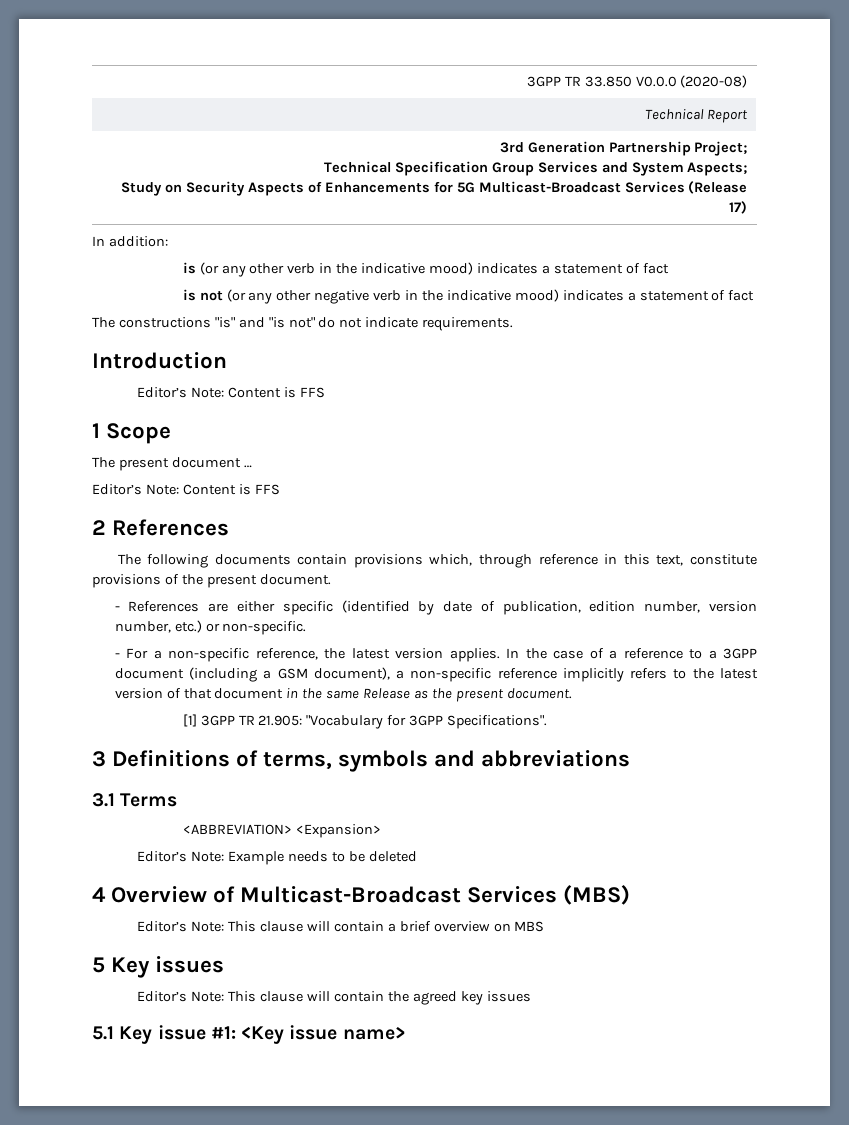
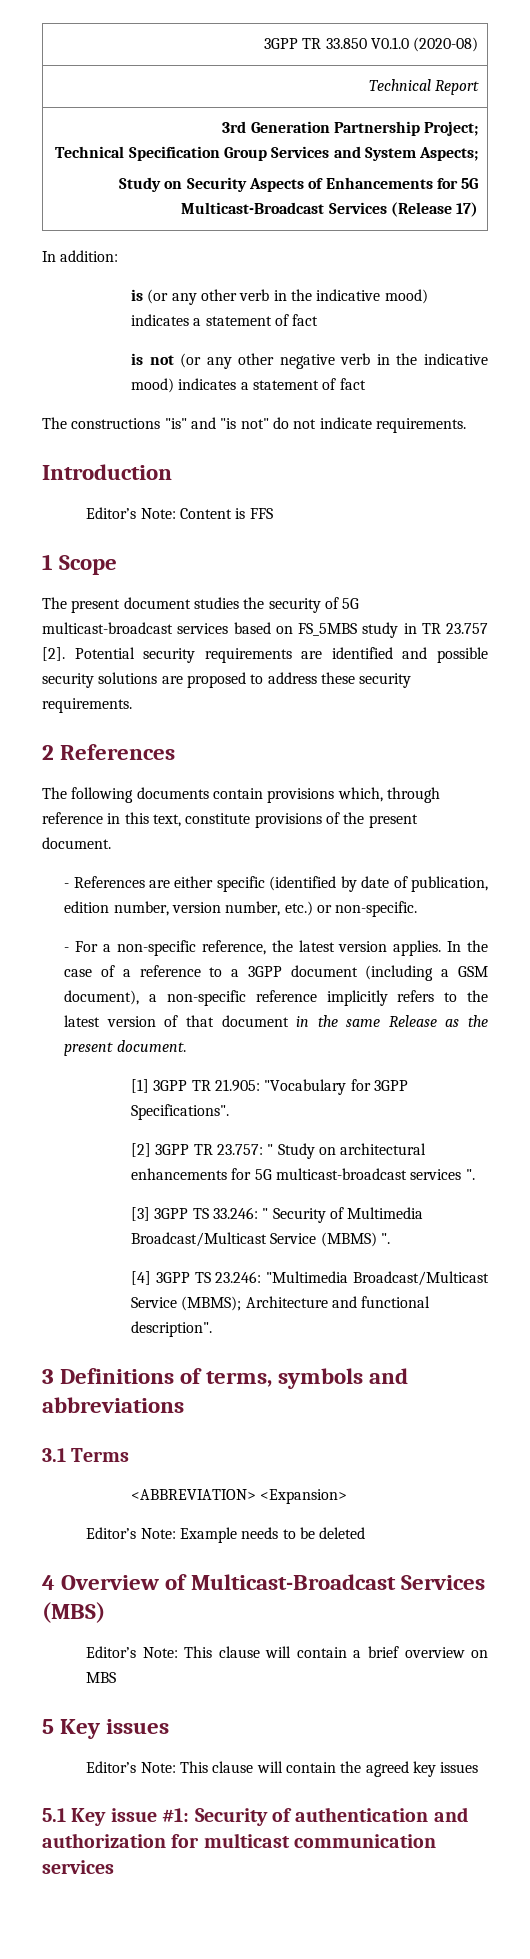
[635,76,677,87] V0.0.0 -> [370,37,409,49] V0.1.0
[243,465,252,468] [92,484,280,495] … // Editor’s Note: Content is FFS -> [193,597,360,613] [42,622,488,638] [42,647,488,663] [42,672,412,688] [42,698,132,713] studies the security of 5G multicast-broadcast services based on FS_5MBS study in TR 23.757 [2]. Potential security requirements are identified and possible security solutions are proposed to address these security requirements.
(548, 722) none -> [130,1143,427,1159] [130,1168,475,1180] [130,1207,424,1223] [130,1232,390,1247] [130,1271,489,1286] [130,1296,431,1311] [130,1321,212,1337] // [2] 3GPP TR 23.757: " Study on architectural enhancements for 5G multicast-broadcast services ". // [3] 3GPP TS 33.246: " Security of Multimedia Broadcast/Multicast Service (MBMS) ". // [4] 3GPP TS 23.246: "Multimedia Broadcast/Multicast Service (MBMS); Architecture and functional description".
[241,1025,405,1044] <Key issue name> -> [194,1807,468,1826] [42,1833,437,1848] [42,1860,114,1874] Security of authentication and authorization for multicast communication services

